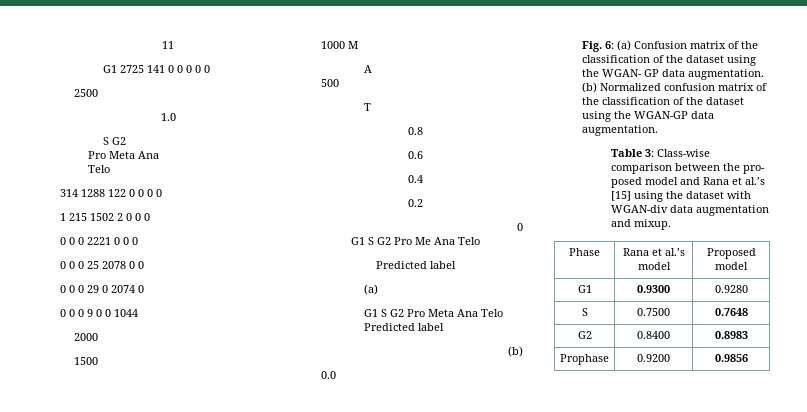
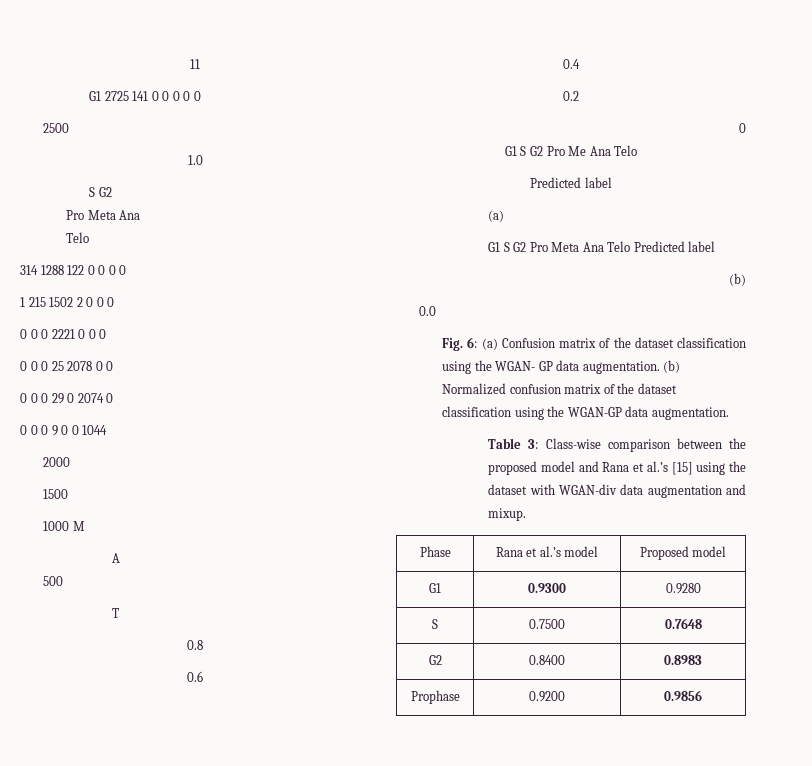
[582,55,725,63] classification of the dataset -> [634,337,746,348] dataset classification
[602,97,745,105] classification of the dataset -> [637,383,677,394] [442,406,512,417] dataset classification
[742,165,765,174] [610,177,642,188] pro- posed -> [488,461,538,475] proposed

